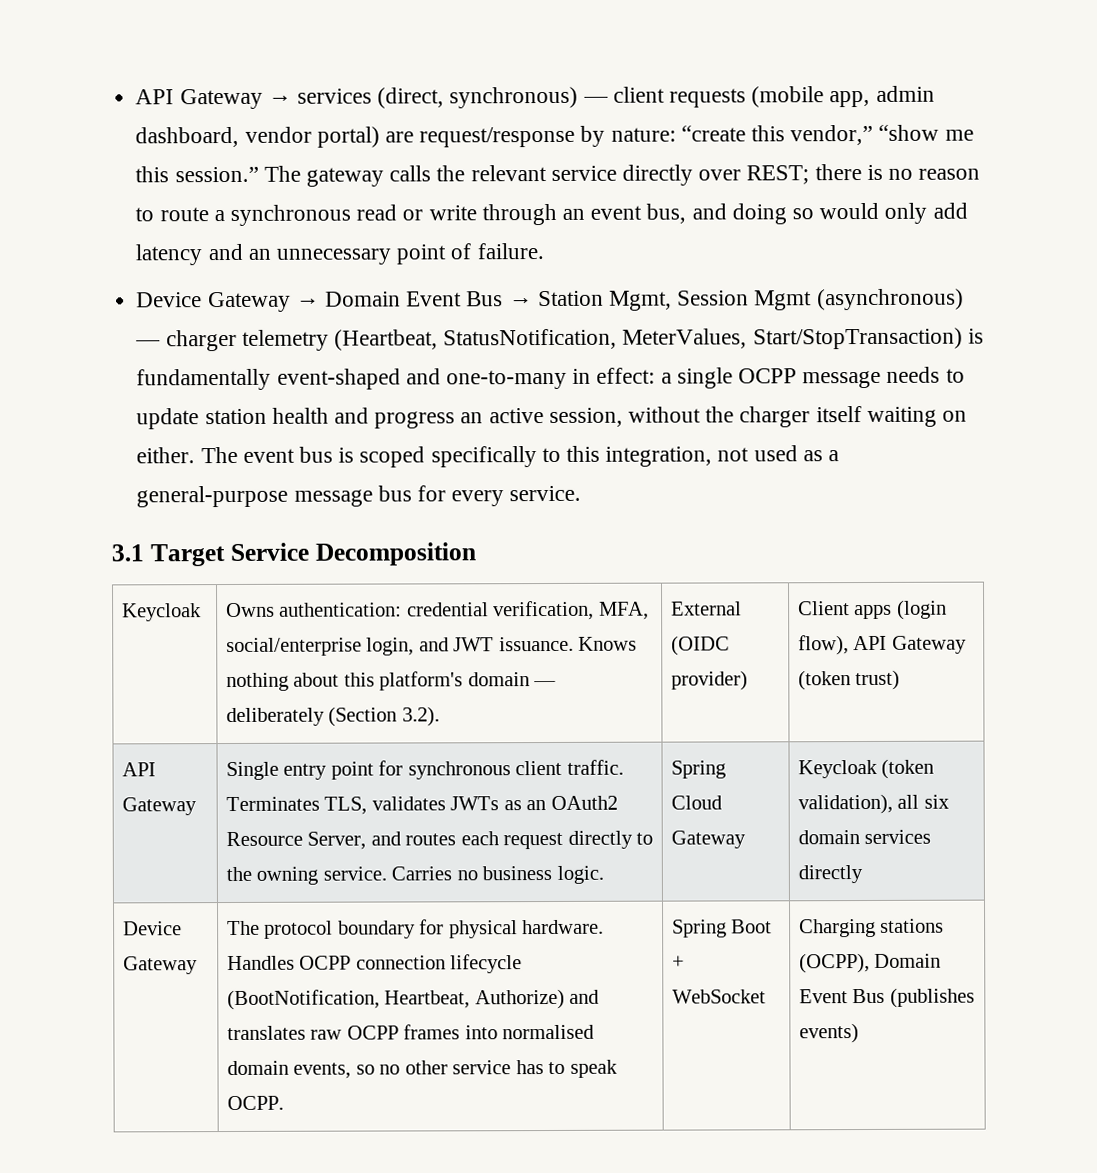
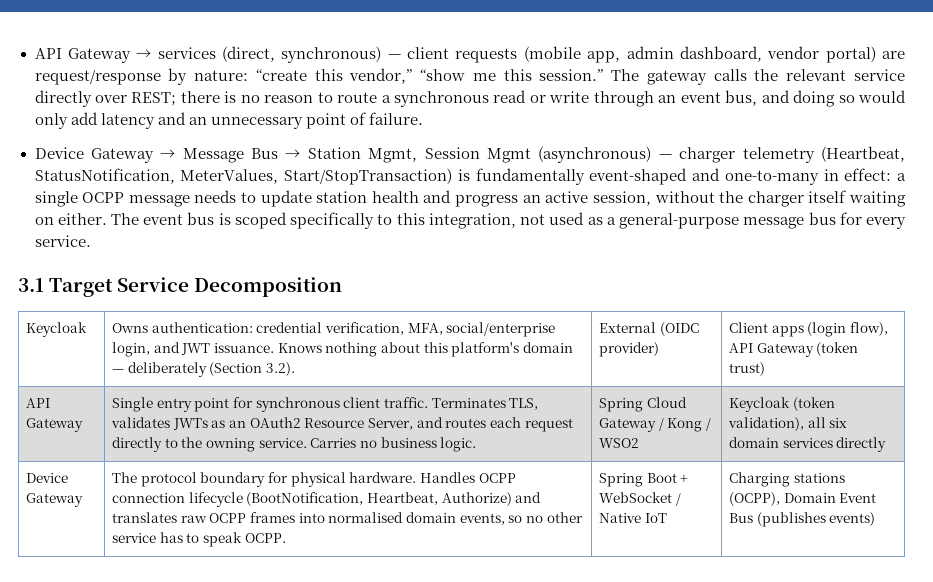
[324,291,463,307] Domain Event -> [182,148,244,163] Message
(746, 839) none -> [658,418,712,432] [599,438,640,448] / Kong / WSO2
(766, 996) none -> [675,493,681,506] [599,513,667,523] / Native IoT

